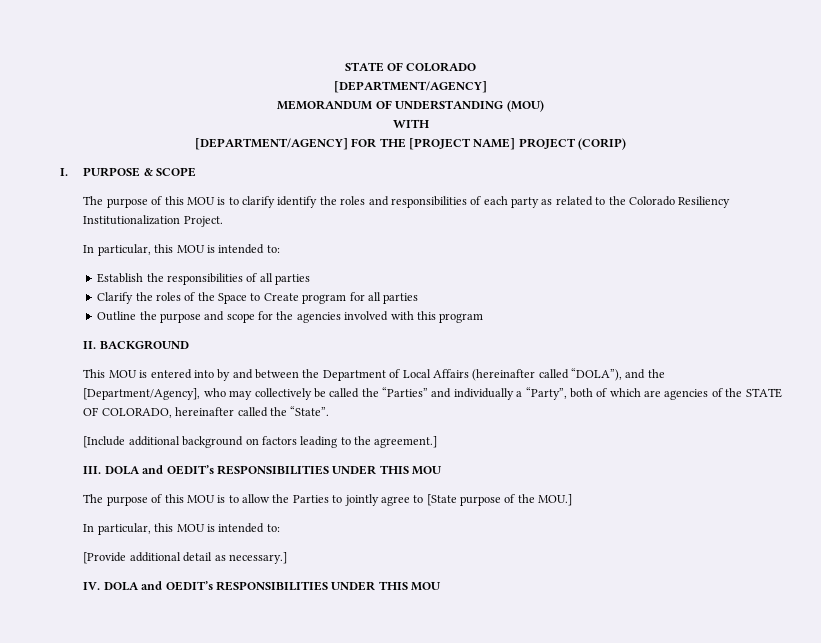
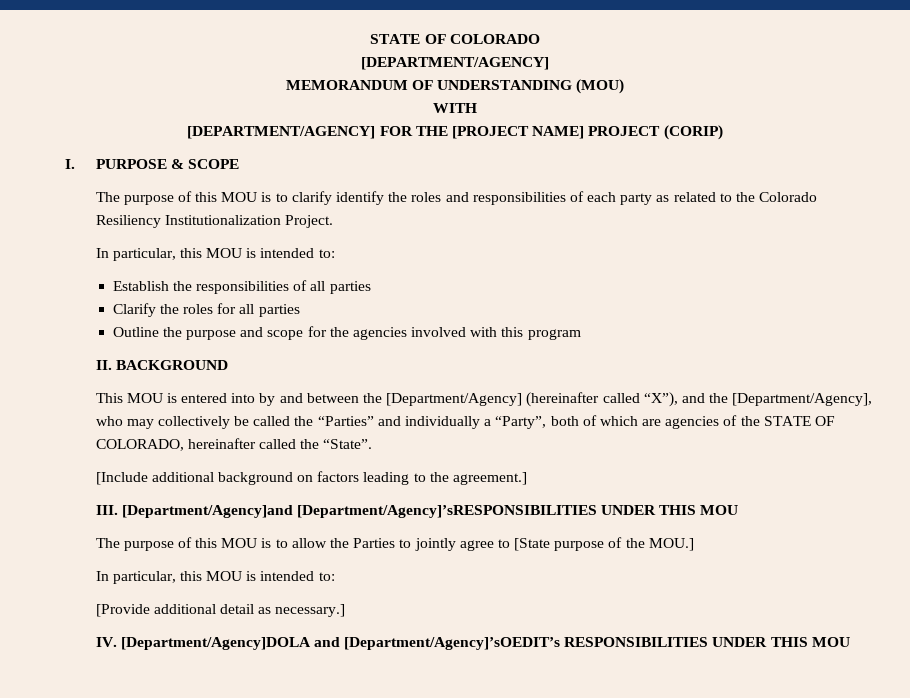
[184,292,347,304] of the Space to Create program -> (213, 309) none
[322,369,469,381] Department of Local Affairs -> [386,393,523,406] [Department/Agency]
[571,368,623,381] “DOLA”), -> [643,392,678,407] “X”),
[104,465,329,475] DOLA and OEDIT’s RESPONSIBILITIES -> [121,505,597,518] [Department/Agency]and [Department/Agency]’sRESPONSIBILITIES
[103,581,213,591] DOLA and OEDIT’s -> [120,637,561,650] [Department/Agency]DOLA and [Department/Agency]’sOEDIT’s

